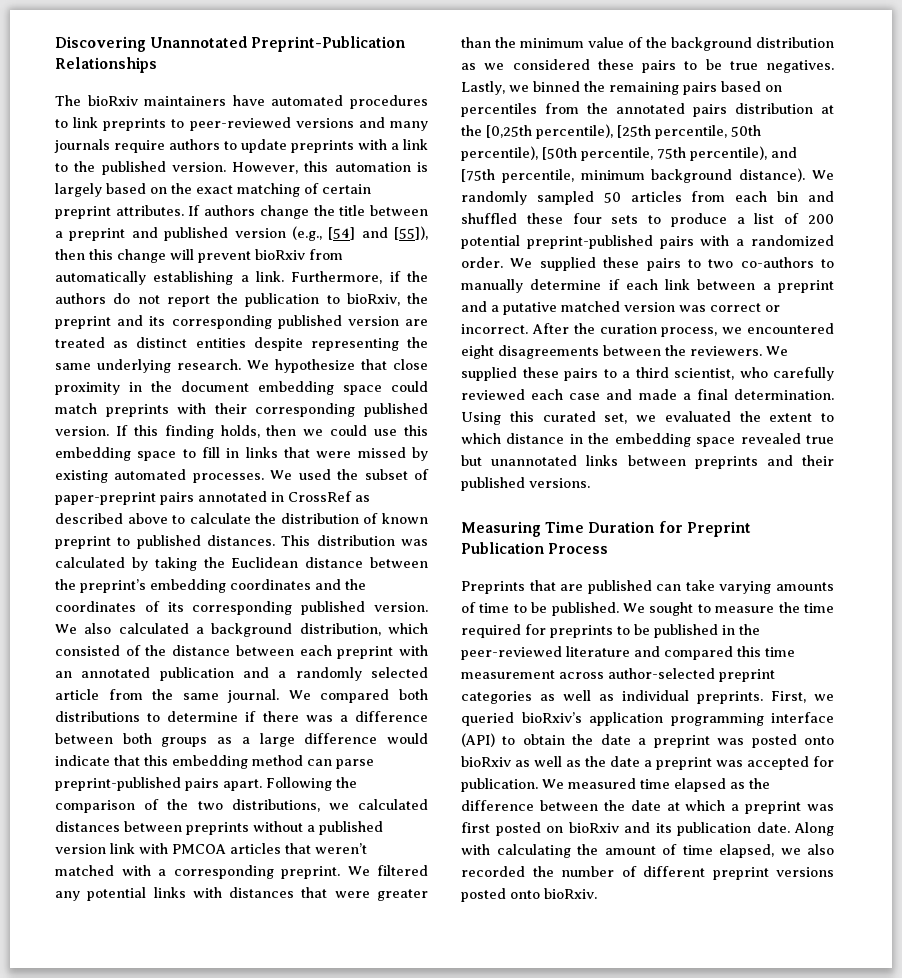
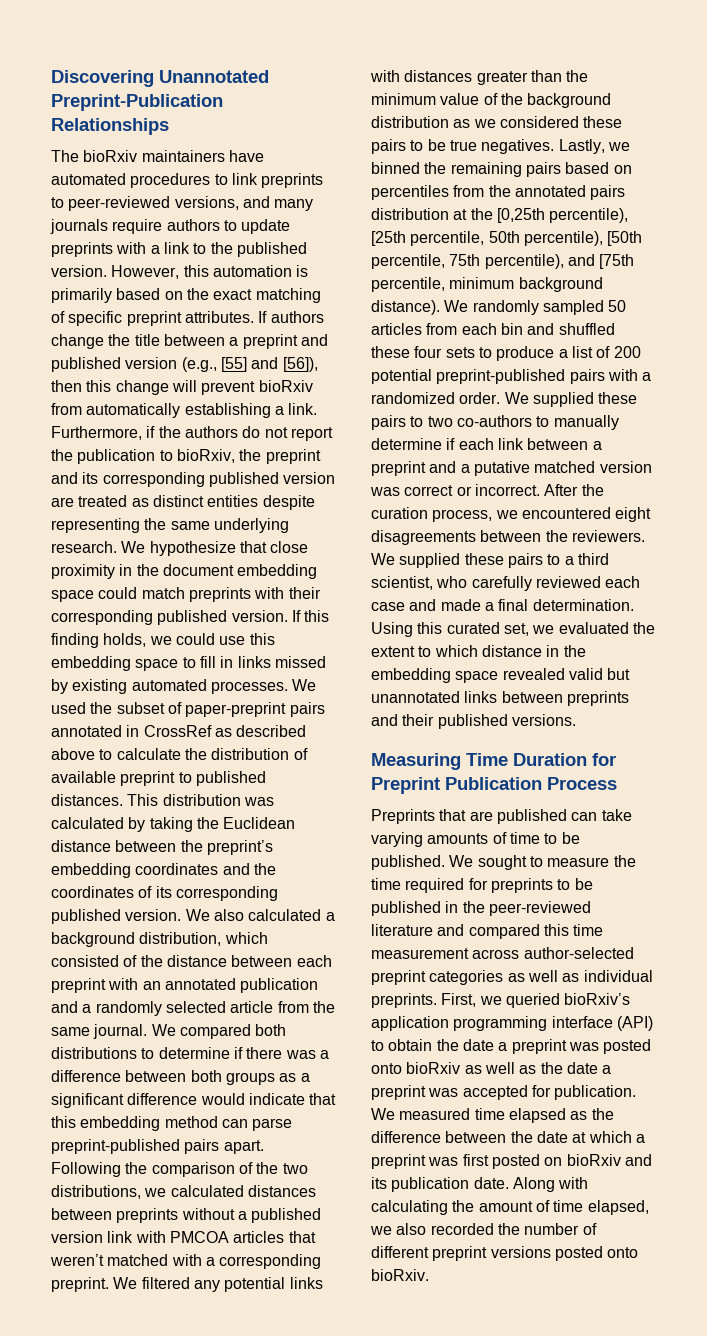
[295,118,354,128] versions -> [174,196,239,210] versions,
[55,183,102,197] largely -> [51,288,112,303] primarily
[322,184,371,194] certain -> [68,311,123,326] specific
[328,226,428,240] [54] and [55]), -> [220,357,318,372] [55] and [56]),
[266,425,297,436] then -> (147, 640) none
[284,447,352,458] that were -> (271, 662) none
[382,513,428,524] known -> [51,771,116,783] available
[259,733,295,747] large -> [51,1093,124,1108] significant
[301,887,370,898] that were -> (473, 76) none
[806,435,834,444] true -> [568,668,603,680] valid

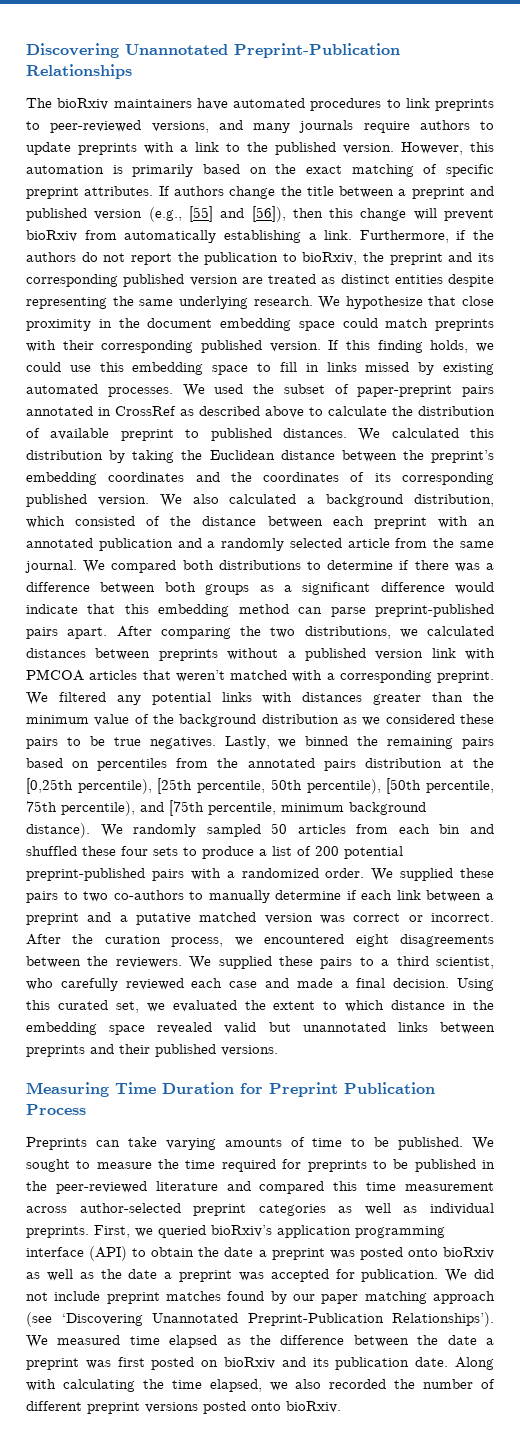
[127,794,274,806] [51,817,124,829] This distribution was calculated -> [358,428,494,441] [26,450,103,460] We calculated this distribution
[51,1162,253,1177] Following the comparison of -> [116,626,231,639] After comparing
[532,599,634,611] determination. -> [393,978,450,988] decision.
[439,809,567,824] that are published -> (87, 1143) none
(395, 1114) none -> [473,1269,494,1279] [26,1291,495,1304] [26,1312,494,1327] [26,1335,48,1348] did not include preprint matches found by our paper matching approach (see ‘Discovering Unannotated Preprint-Publication Relationships’). We
[572,1131,632,1143] at which -> (477, 1340) none
[478,1200,550,1212] amount of -> (164, 1384) none

